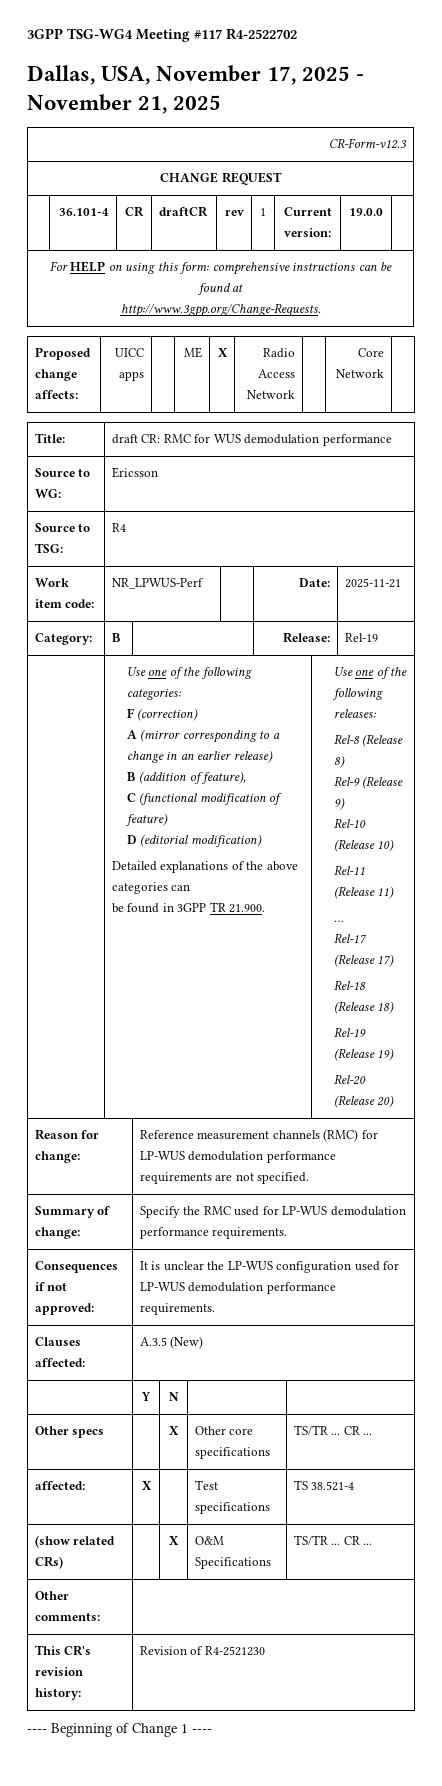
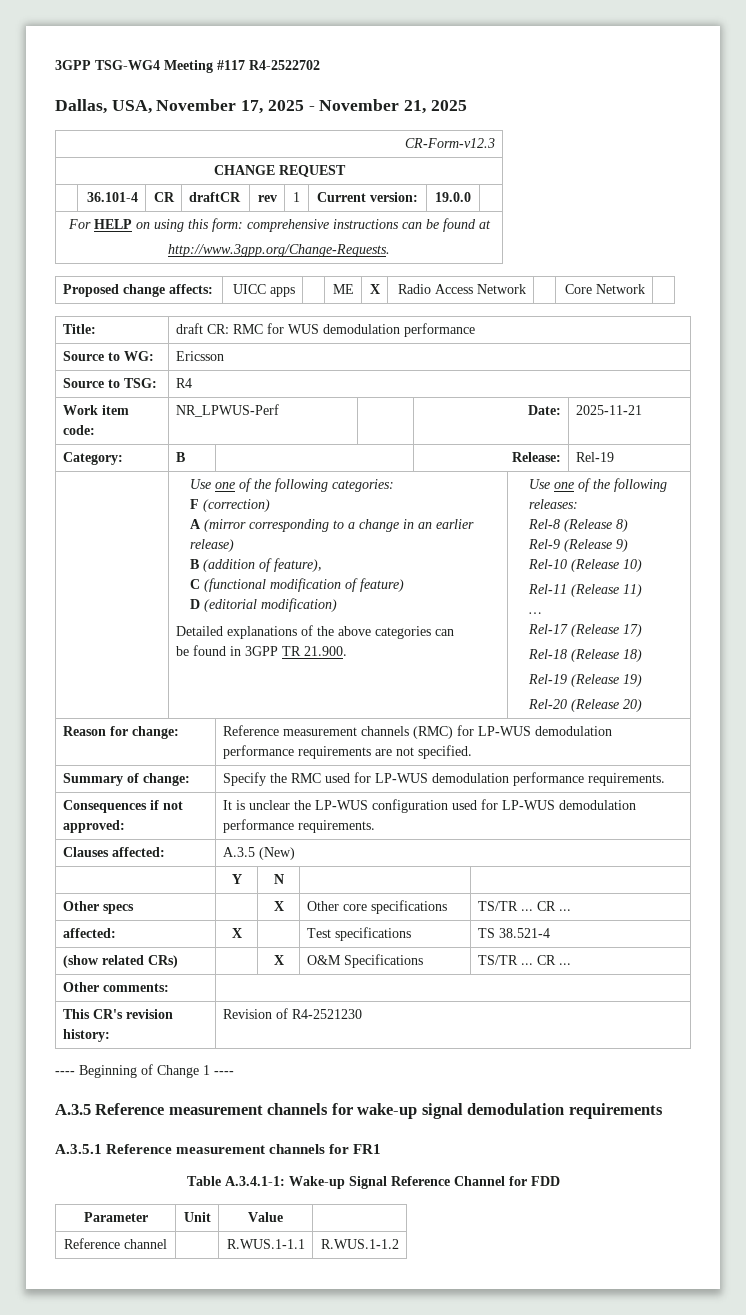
(212, 1731) none -> [55,1103,663,1119] [55,1144,382,1154] [186,1176,560,1189] [83,1212,148,1222] [183,1212,211,1222] [248,1212,283,1222] [64,1238,167,1249] [226,1239,305,1249] [320,1239,399,1249] // A.3.5 Reference measurement channels for wake-up signal demodulation requirements // A.3.5.1 Reference measurement channels for FR1 // Table A.3.4.1-1: Wake-up Signal Reference Channel for FDD // Parameter | Unit | Value | // Reference channel | | R.WUS.1-1.1 | R.WUS.1-1.2

